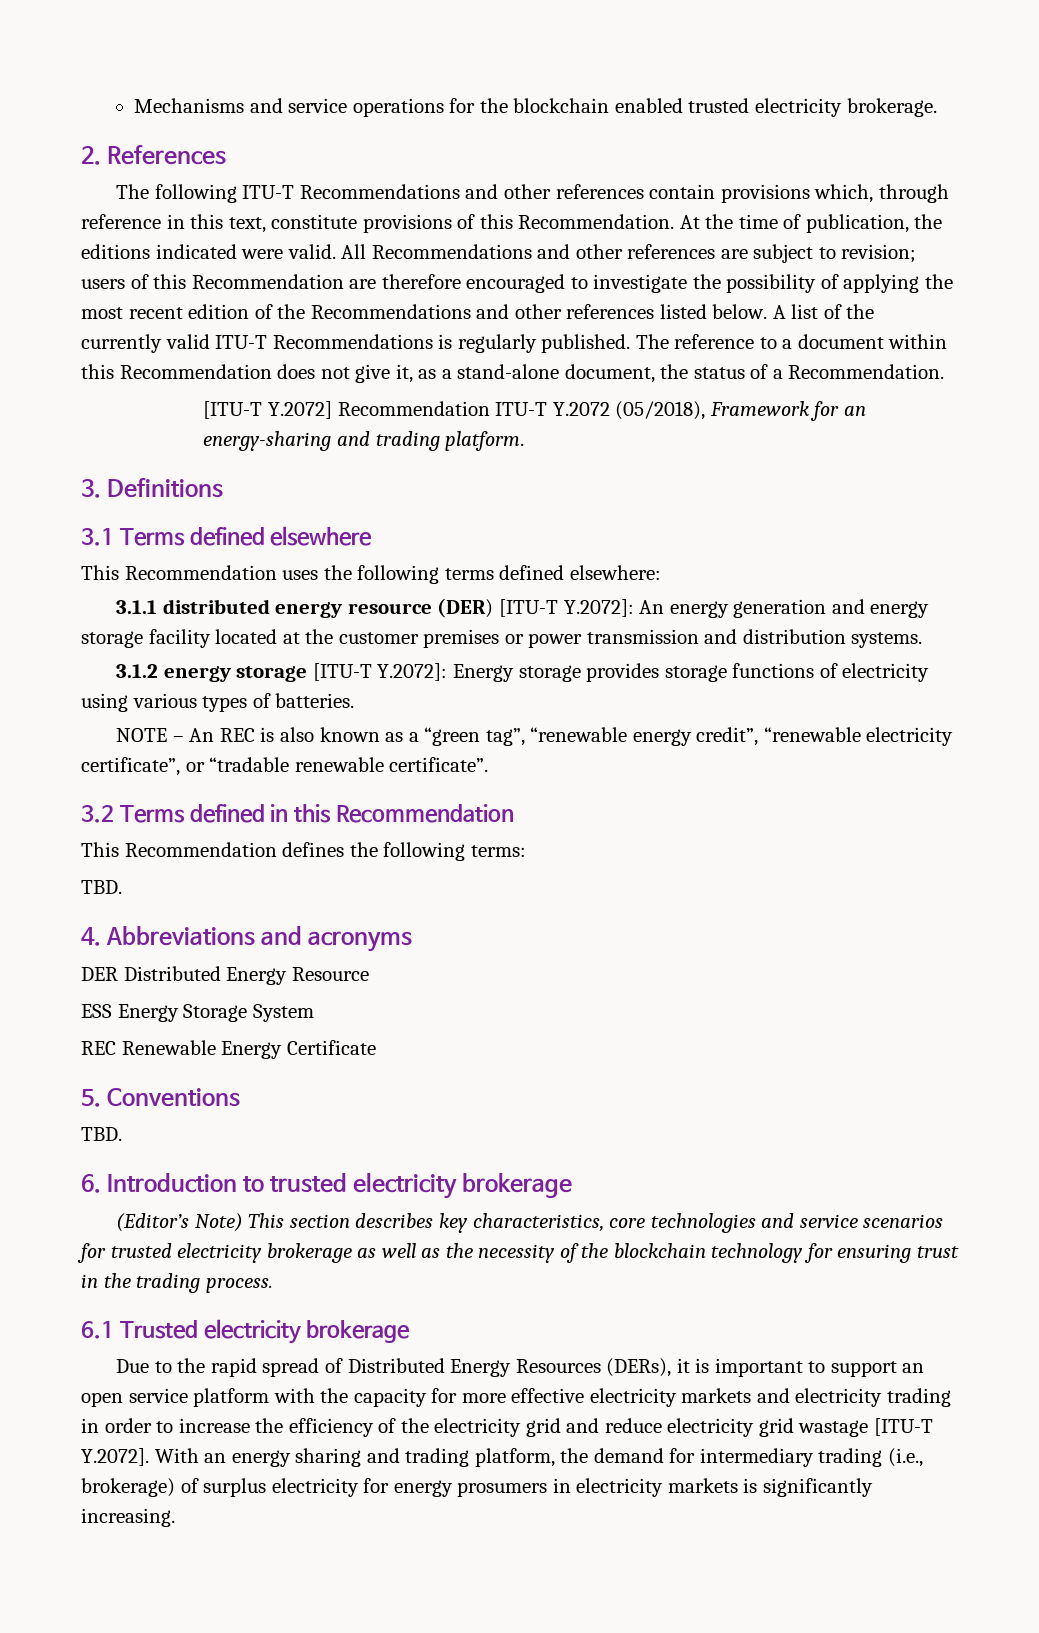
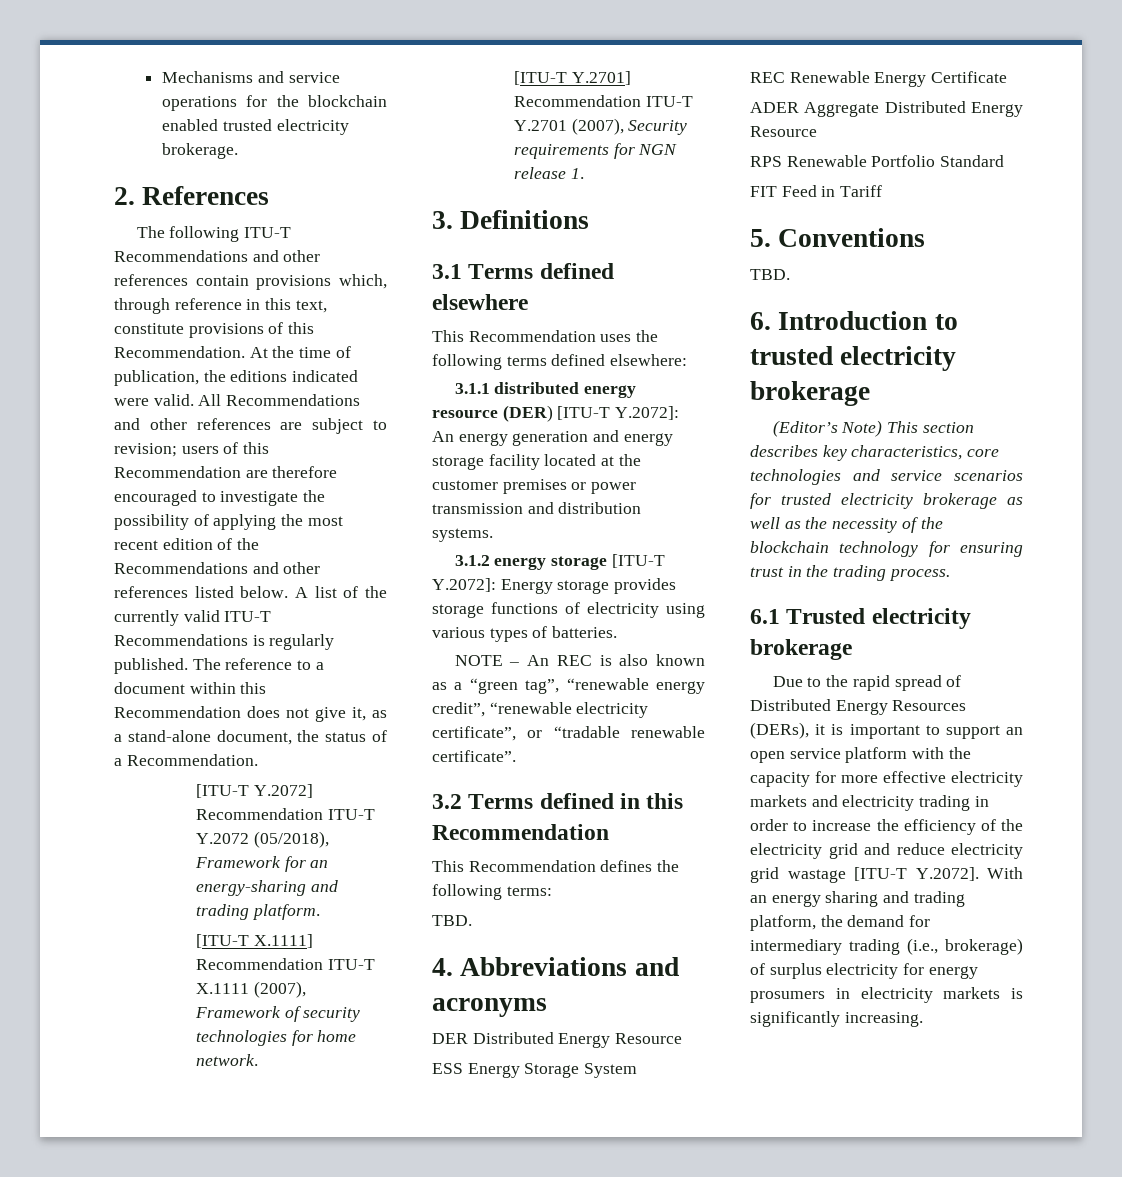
(525, 441) none -> [195,934,313,948] [195,958,375,970] [195,981,306,998] [194,1006,361,1022] [195,1030,357,1046] [195,1054,258,1066] [513,71,631,85] [513,95,693,107] [513,118,688,135] [513,143,678,159] [513,167,584,179] // [ITU-T X.1111] Recommendation ITU-T X.1111 (2007), Framework of security technologies for home network. // [ITU-T Y.2701] Recommendation ITU-T Y.2701 (2007), Security requirements for NGN release 1.
(376, 1047) none -> [750,101,1023,117] [750,126,817,137] [750,155,1005,167] [750,185,883,197] // ADER Aggregate Distributed Energy Resource // RPS Renewable Portfolio Standard // FIT Feed in Tariff

